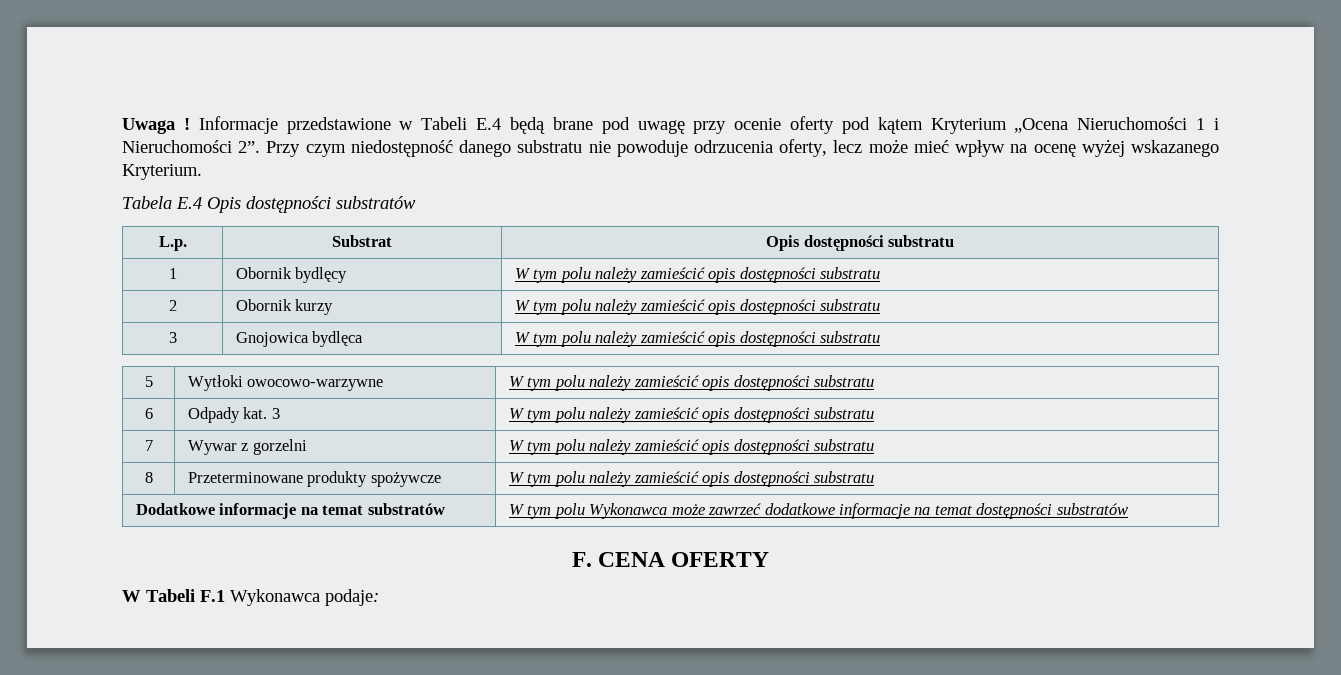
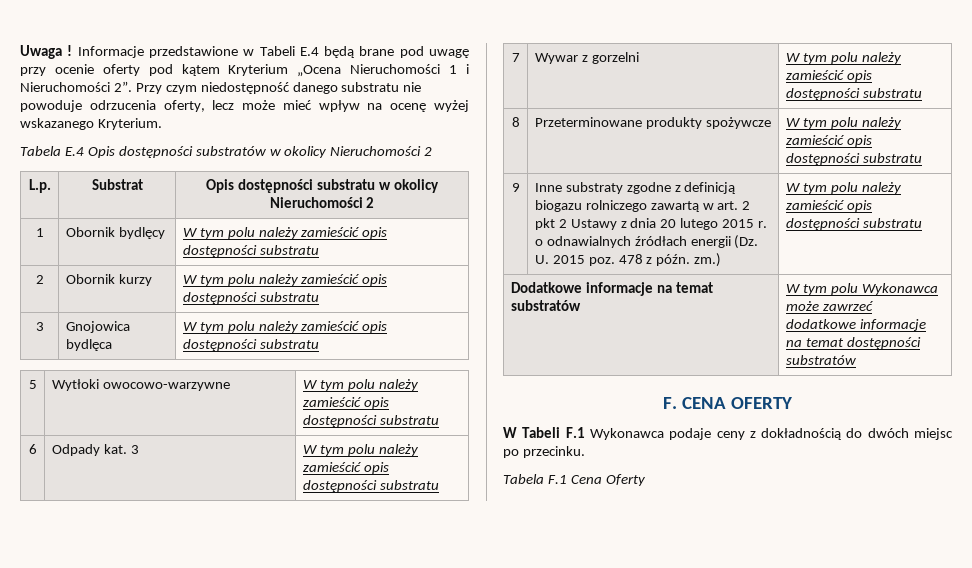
(416, 202) none -> [269,146,433,158] w okolicy Nieruchomości 2
(954, 241) none -> [378,179,439,193] [269,197,375,208] w okolicy Nieruchomości 2
(875, 477) none -> [511,183,520,192] [534,182,737,194] [534,200,751,212] [534,218,768,230] [534,235,759,249] [534,253,722,267] [785,182,902,194] [785,200,872,212] [785,218,922,230] // 9 | Inne substraty zgodne z definicją biogazu rolniczego zawartą w art. 2 pkt 2 Ustawy z dnia 20 lutego 2015 r. o odnawialnych źródłach energii (Dz. U. 2015 poz. 478 z późn. zm.) | W tym polu należy zamieścić opis dostępności substratu
[325,589,379,606] podaje: -> [669,428,953,440] [503,446,585,458] [503,474,646,486] podaje ceny z dokładnością do dwóch miejsc po przecinku. // Tabela F.1 Cena Oferty

